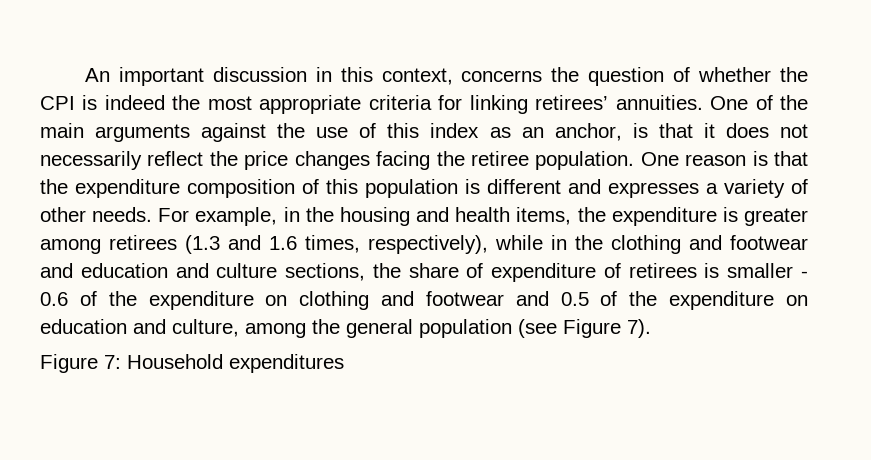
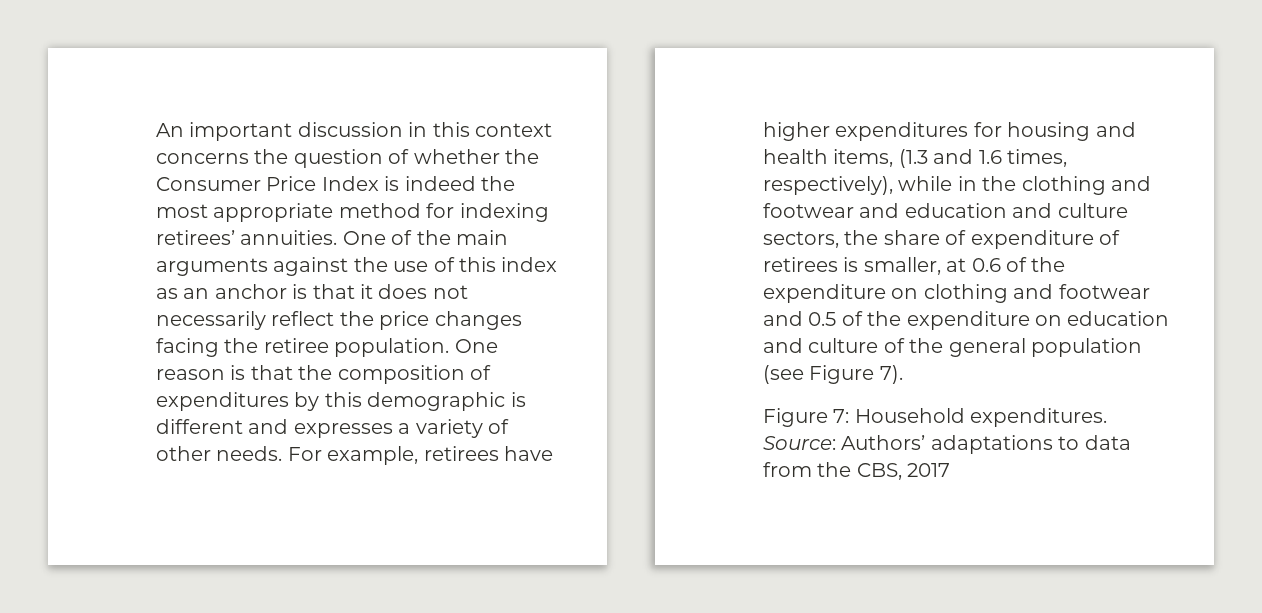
[381,68,453,85] context, -> [475,123,552,137] context
[40,96,75,110] CPI -> [156,176,379,191] Consumer Price Index
[368,95,528,114] criteria for linking -> [338,203,549,222] method for indexing
[554,123,622,141] anchor, -> [214,284,287,299] anchor
[75,179,180,198] expenditure -> (333, 372) none
[326,179,458,198] this population -> [156,392,506,411] expenditures by this demographic
[283,207,808,226] [40,235,177,254] in the housing and health items, the expenditure is greater among retirees -> [423,446,553,461] [763,122,1136,141] [763,149,894,167] retirees have higher expenditures for housing and health items,
[285,263,366,281] sections, -> [763,231,839,248] sectors,
[727,263,808,278] smaller - -> [863,257,967,275] smaller, at
[172,319,306,338] culture, among -> [808,338,905,353] culture of
[229,354,344,373] expenditures -> [970,408,1108,427] [763,435,1131,454] [763,462,951,480] expenditures. Source: Authors’ adaptations to data from the CBS, 2017

